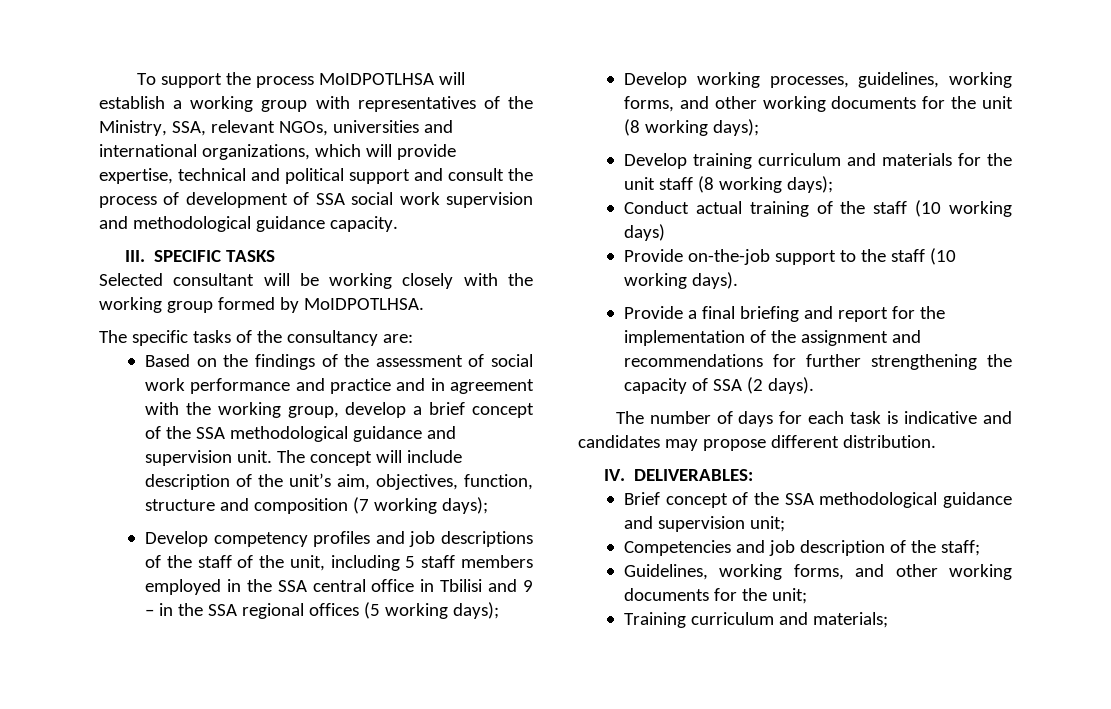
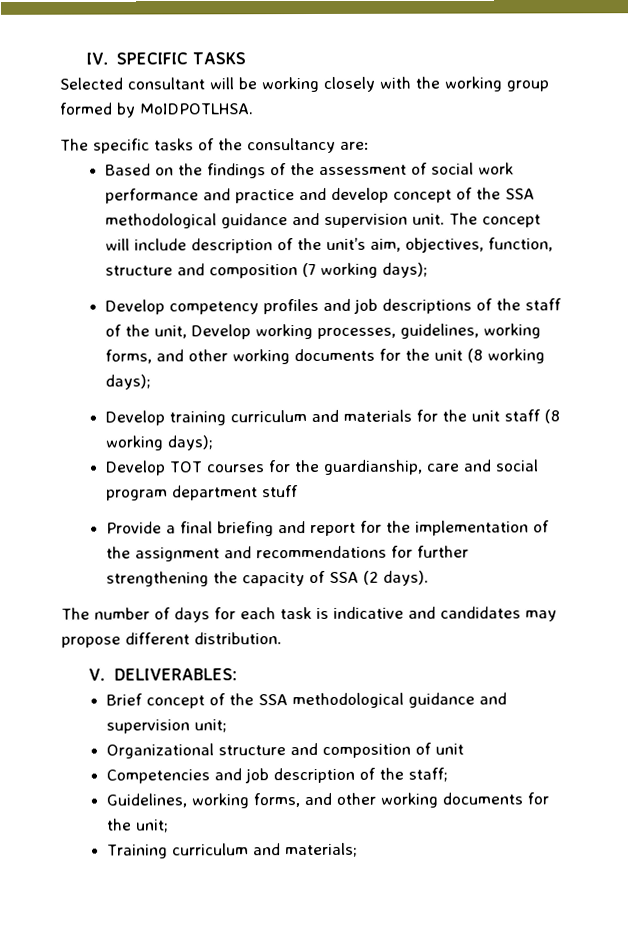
[136,72,465,88] [99,96,533,112] [99,120,453,136] [99,144,456,160] [99,168,533,184] [99,192,533,208] [99,216,398,232] [124,250,145,262] To support the process MoIDPOTLHSA will establish a working group with representatives of the Ministry, SSA, relevant NGOs, universities and international organizations, which will provide expertise, technical and political support and consult the process of development of SSA social work supervision and methodological guidance capacity. // III. -> [85,52,109,65] IV.
[430,378,534,394] [144,402,466,418] in agreement with the working group, develop a brief -> [331,187,390,203] develop
[330,555,533,571] [144,579,534,595] [144,602,499,619] including 5 staff members employed in the SSA central office in Tbilisi and 9 – in the SSA regional offices (5 working days); // -> (188, 332) none
[623,200,1013,217] [623,224,665,241] [623,248,956,265] [623,272,738,289] Conduct actual training of the staff (10 working days) // Provide on-the-job support to the staff (10 working days). -> [105,459,540,476] [106,485,300,501] Develop TOT courses for the guardianship, care and social program department stuff
[603,469,625,481] IV. -> [87,668,106,681] V.
(785, 524) none -> [106,742,465,759] // Organizational structure and composition of unit

